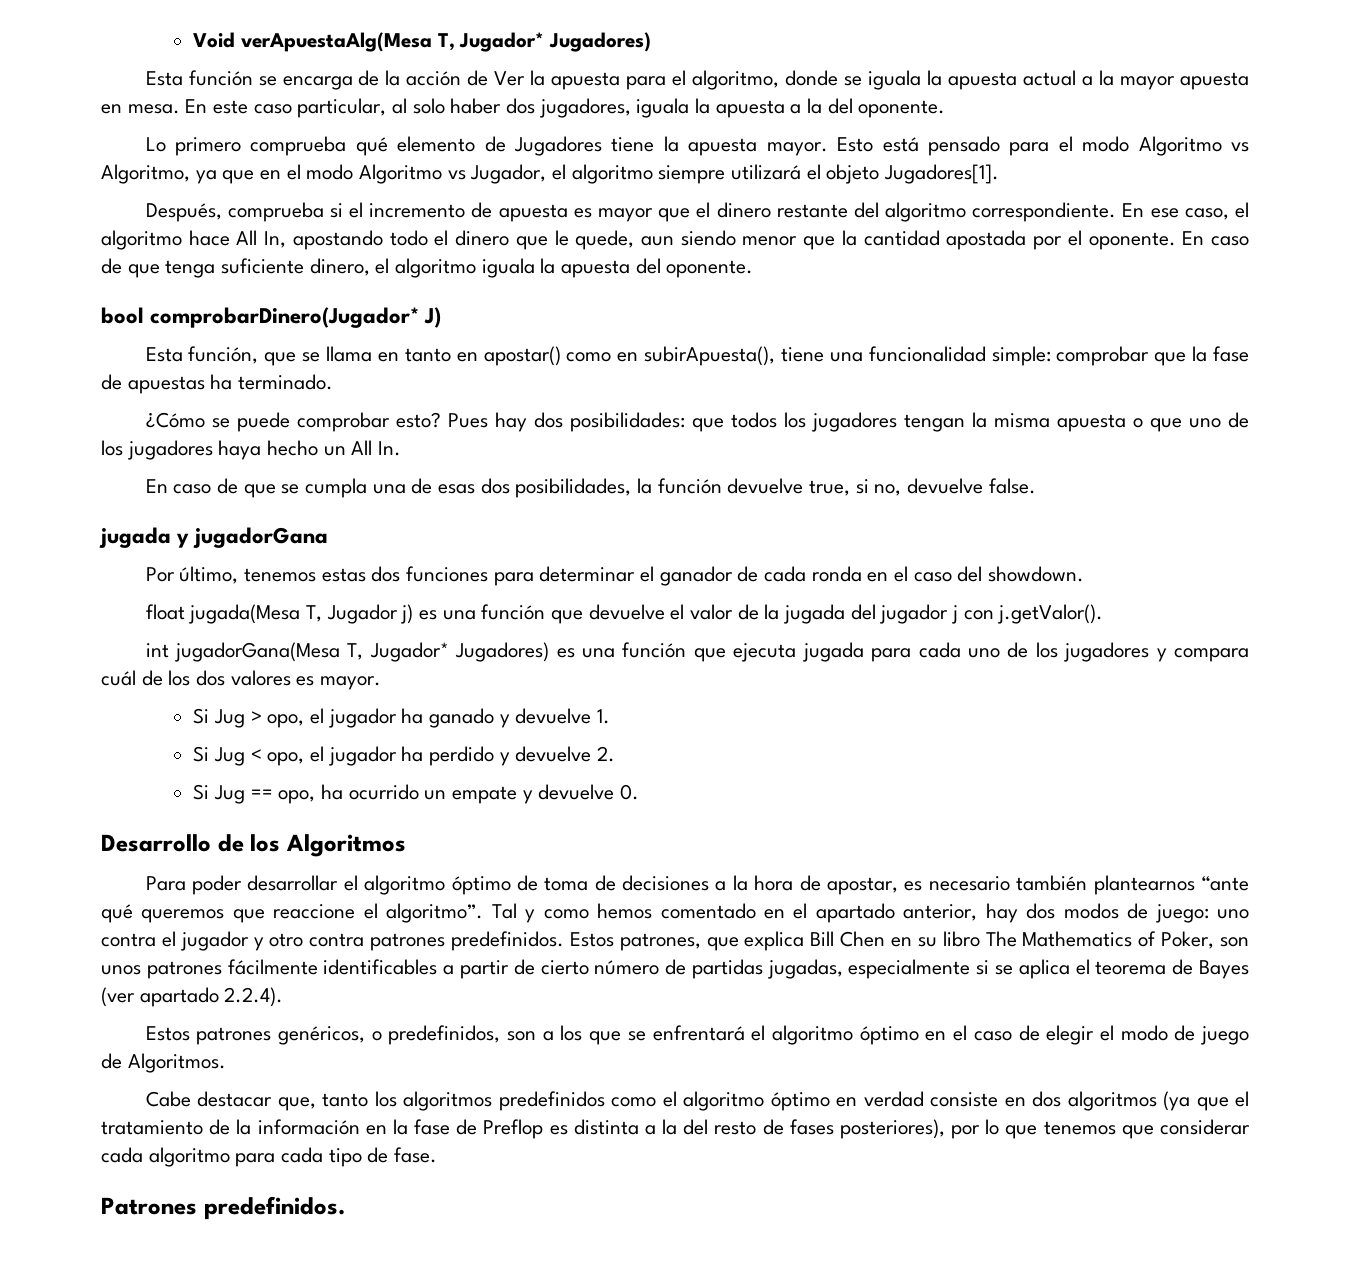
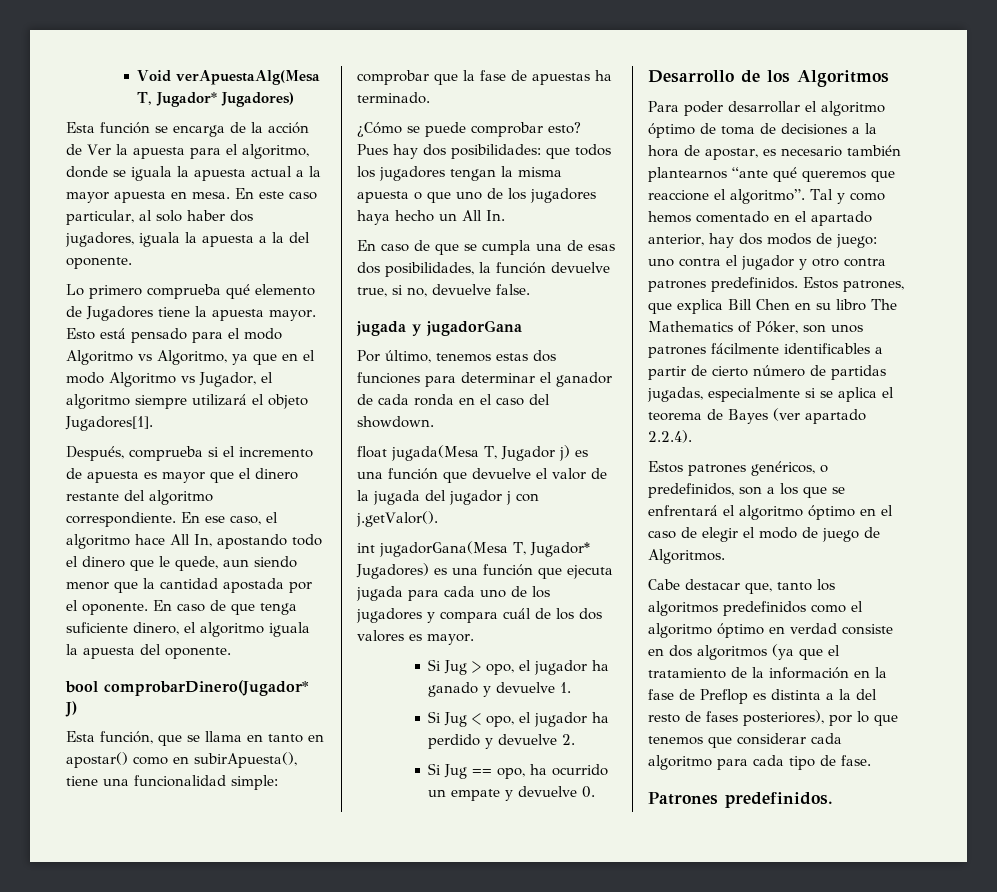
[1161,931,1215,949] Poker, -> [756,321,798,334] Póker,

